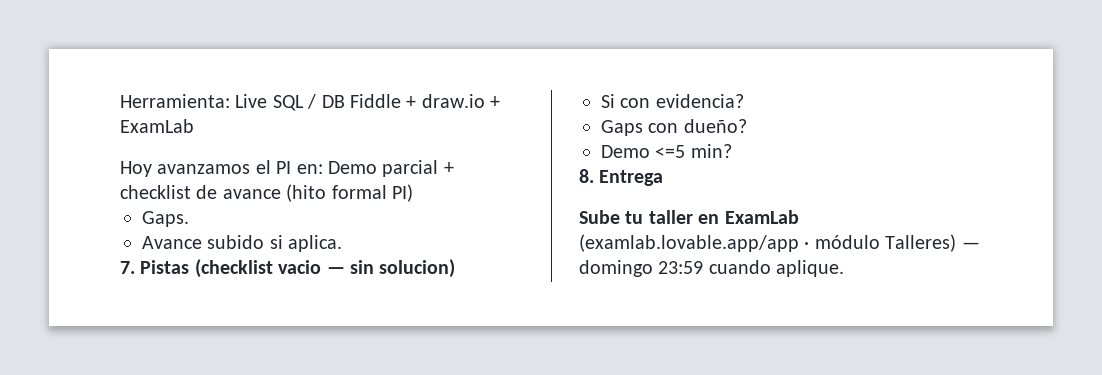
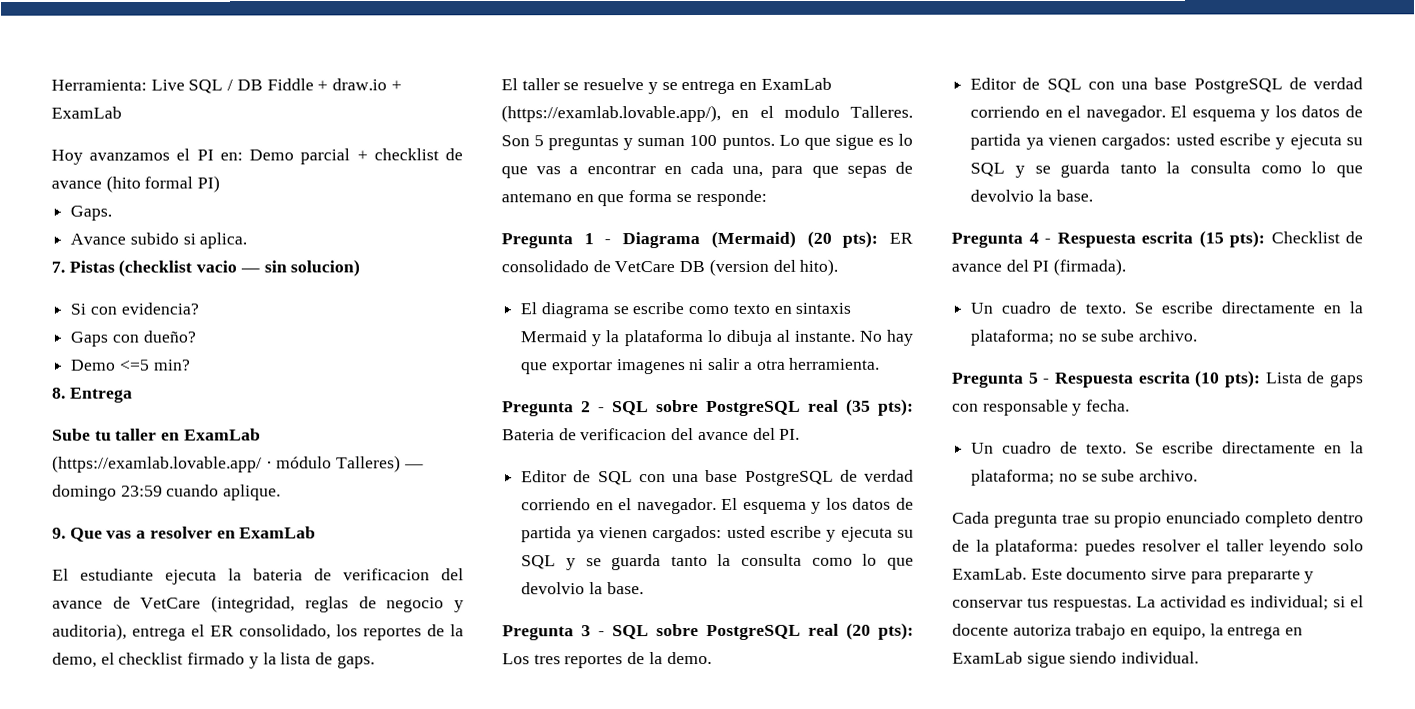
[579,234,799,252] (examlab.lovable.app/app -> [52,455,262,473] (https://examlab.lovable.app/
(845, 268) none -> [52,526,317,542] [52,568,464,585] [52,595,465,613] [52,623,464,641] [52,652,375,669] [501,77,832,95] [501,104,913,123] [501,133,913,151] [501,161,913,179] [501,189,767,207] [501,230,913,249] [501,258,839,276] [520,302,852,319] [520,329,913,347] [521,357,881,375] [502,398,914,417] [502,427,801,441] [521,469,914,486] [521,497,914,515] [521,525,914,543] [521,553,914,571] [521,582,644,595] [502,622,914,641] [502,651,712,669] [970,77,1363,94] [970,105,1363,122] [970,133,1363,150] [970,161,1363,178] [970,189,1093,202] [951,230,1363,248] [951,258,1127,276] [970,301,1363,314] [970,329,1198,346] [952,370,1364,388] [952,399,1131,416] [971,441,1364,454] [971,469,1199,486] [952,511,1364,528] [952,539,1364,556] [952,567,1315,584] [952,595,1364,612] [952,623,1304,640] [952,651,1200,668] // 9. Que vas a resolver en ExamLab // El estudiante ejecuta la bateria de verificacion del avance de VetCare (integridad, reglas de negocio y auditoria), entrega el ER consolidado, los reportes de la demo, el checklist firmado y la lista de gaps. // El taller se resuelve y se entrega en ExamLab (https://examlab.lovable.app/), en el modulo Talleres. Son 5 preguntas y suman 100 puntos. Lo que sigue es lo que vas a encontrar en cada una, para que sepas de antemano en que forma se responde: // Pregunta 1 - Diagrama (Mermaid) (20 pts): ER consolidado de VetCare DB (version del hito). // El diagrama se escribe como texto en sintaxis Mermaid y la plataforma lo dibuja al instante. No hay que exportar imagenes ni salir a otra herramienta. // Pregunta 2 - SQL sobre PostgreSQL real (35 pts): Bateria de verificacion del avance del PI. // Editor de SQL con una base PostgreSQL de verdad corriendo en el navegador. El esquema y los datos de partida ya vienen cargados: usted escribe y ejecuta su SQL y se guarda tanto la consulta como lo que devolvio la base. // Pregunta 3 - SQL sobre PostgreSQL real (20 pts): Los tres reportes de la demo. // Editor de SQL con una base PostgreSQL de verdad corriendo en el navegador. El esquema y los datos de partida ya vienen cargados: usted escribe y ejecuta su SQL y se guarda tanto la consulta como lo que devolvio la base. // Pregunta 4 - Respuesta escrita (15 pts): Checklist de avance del PI (firmada). // Un cuadro de texto. Se escribe directamente en la plataforma; no se sube archivo. // Pregunta 5 - Respuesta escrita (10 pts): Lista de gaps con responsable y fecha. // Un cuadro de texto. Se escribe directamente en la plataforma; no se sube archivo. // Cada pregunta trae su propio enunciado completo dentro de la plataforma: puedes resolver el taller leyendo solo ExamLab. Este documento sirve para prepararte y conservar tus respuestas. La actividad es individual; si el docente autoriza trabajo en equipo, la entrega en ExamLab sigue siendo individual.

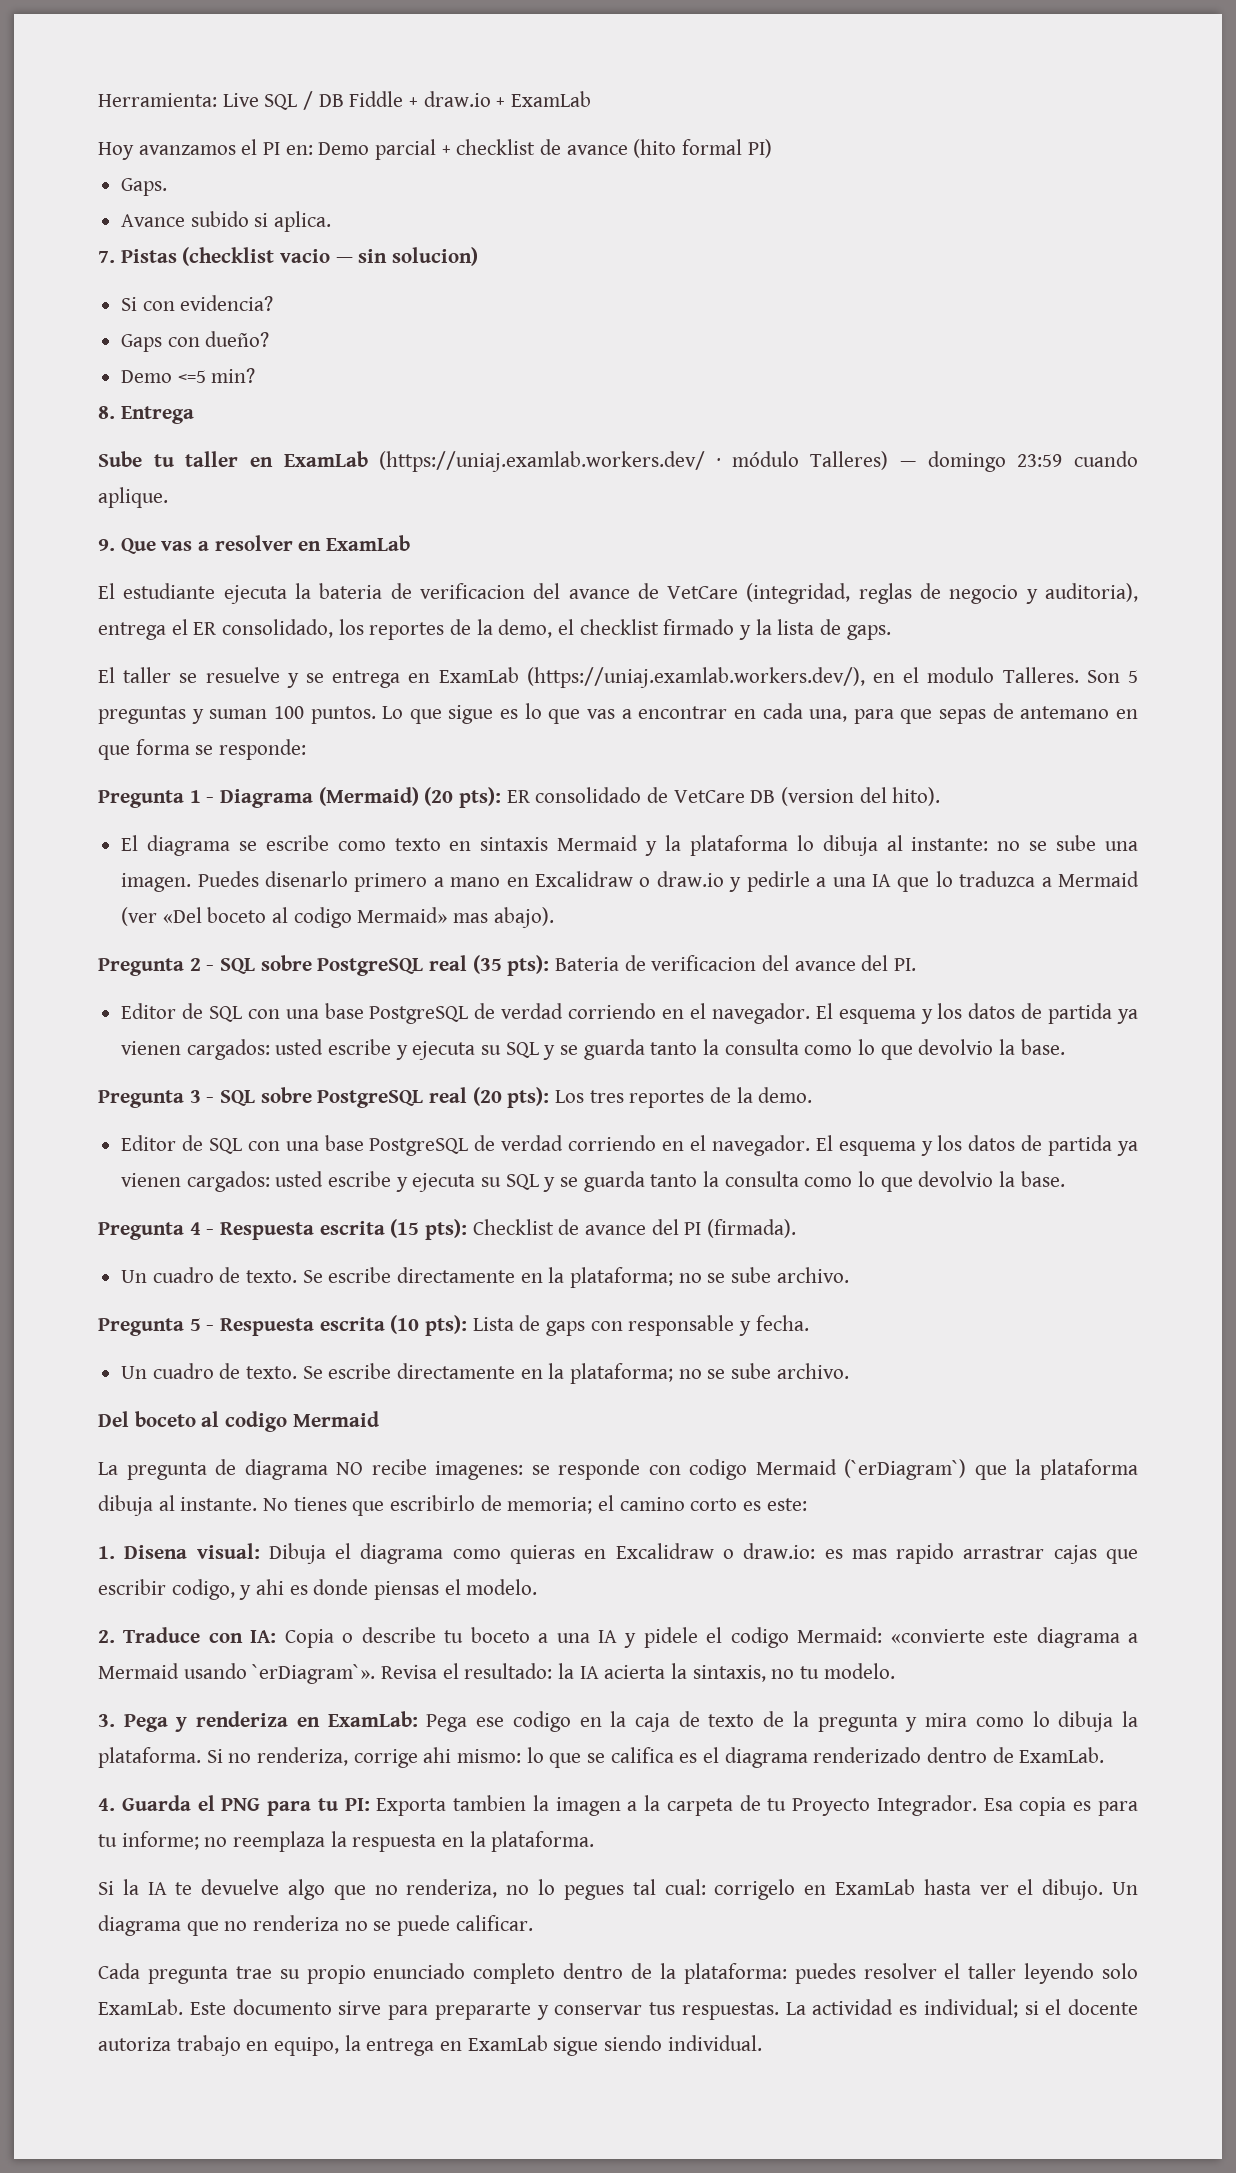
[52,455,262,473] (https://examlab.lovable.app/ -> [379,451,706,472] (https://uniaj.examlab.workers.dev/
[501,104,721,123] (https://examlab.lovable.app/), -> [526,667,865,688] (https://uniaj.examlab.workers.dev/),
[793,329,913,346] [521,357,881,375] instante. No hay que exportar imagenes ni salir a otra herramienta. -> [911,835,1139,851] [121,871,1139,892] [121,907,554,928] instante: no se sube una imagen. Puedes disenarlo primero a mano en Excalidraw o draw.io y pedirle a una IA que lo traduzca a Mermaid (ver «Del boceto al codigo Mermaid» mas abajo).
(1199, 475) none -> [98,1411,379,1432] [98,1459,1138,1480] [98,1495,807,1516] [98,1543,1138,1564] [98,1579,538,1600] [98,1627,1139,1648] [98,1663,895,1684] [98,1711,1139,1732] [98,1747,1105,1768] [98,1795,1139,1816] [98,1831,595,1852] [98,1879,1139,1900] [98,1915,533,1936] // Del boceto al codigo Mermaid // La pregunta de diagrama NO recibe imagenes: se responde con codigo Mermaid (`erDiagram`) que la plataforma dibuja al instante. No tienes que escribirlo de memoria; el camino corto es este: // 1. Disena visual: Dibuja el diagrama como quieras en Excalidraw o draw.io: es mas rapido arrastrar cajas que escribir codigo, y ahi es donde piensas el modelo. // 2. Traduce con IA: Copia o describe tu boceto a una IA y pidele el codigo Mermaid: «convierte este diagrama a Mermaid usando `erDiagram`». Revisa el resultado: la IA acierta la sintaxis, no tu modelo. // 3. Pega y renderiza en ExamLab: Pega ese codigo en la caja de texto de la pregunta y mira como lo dibuja la plataforma. Si no renderiza, corrige ahi mismo: lo que se califica es el diagrama renderizado dentro de ExamLab. // 4. Guarda el PNG para tu PI: Exporta tambien la imagen a la carpeta de tu Proyecto Integrador. Esa copia es para tu informe; no reemplaza la respuesta en la plataforma. // Si la IA te devuelve algo que no renderiza, no lo pegues tal cual: corrigelo en ExamLab hasta ver el dibujo. Un diagrama que no renderiza no se puede calificar.

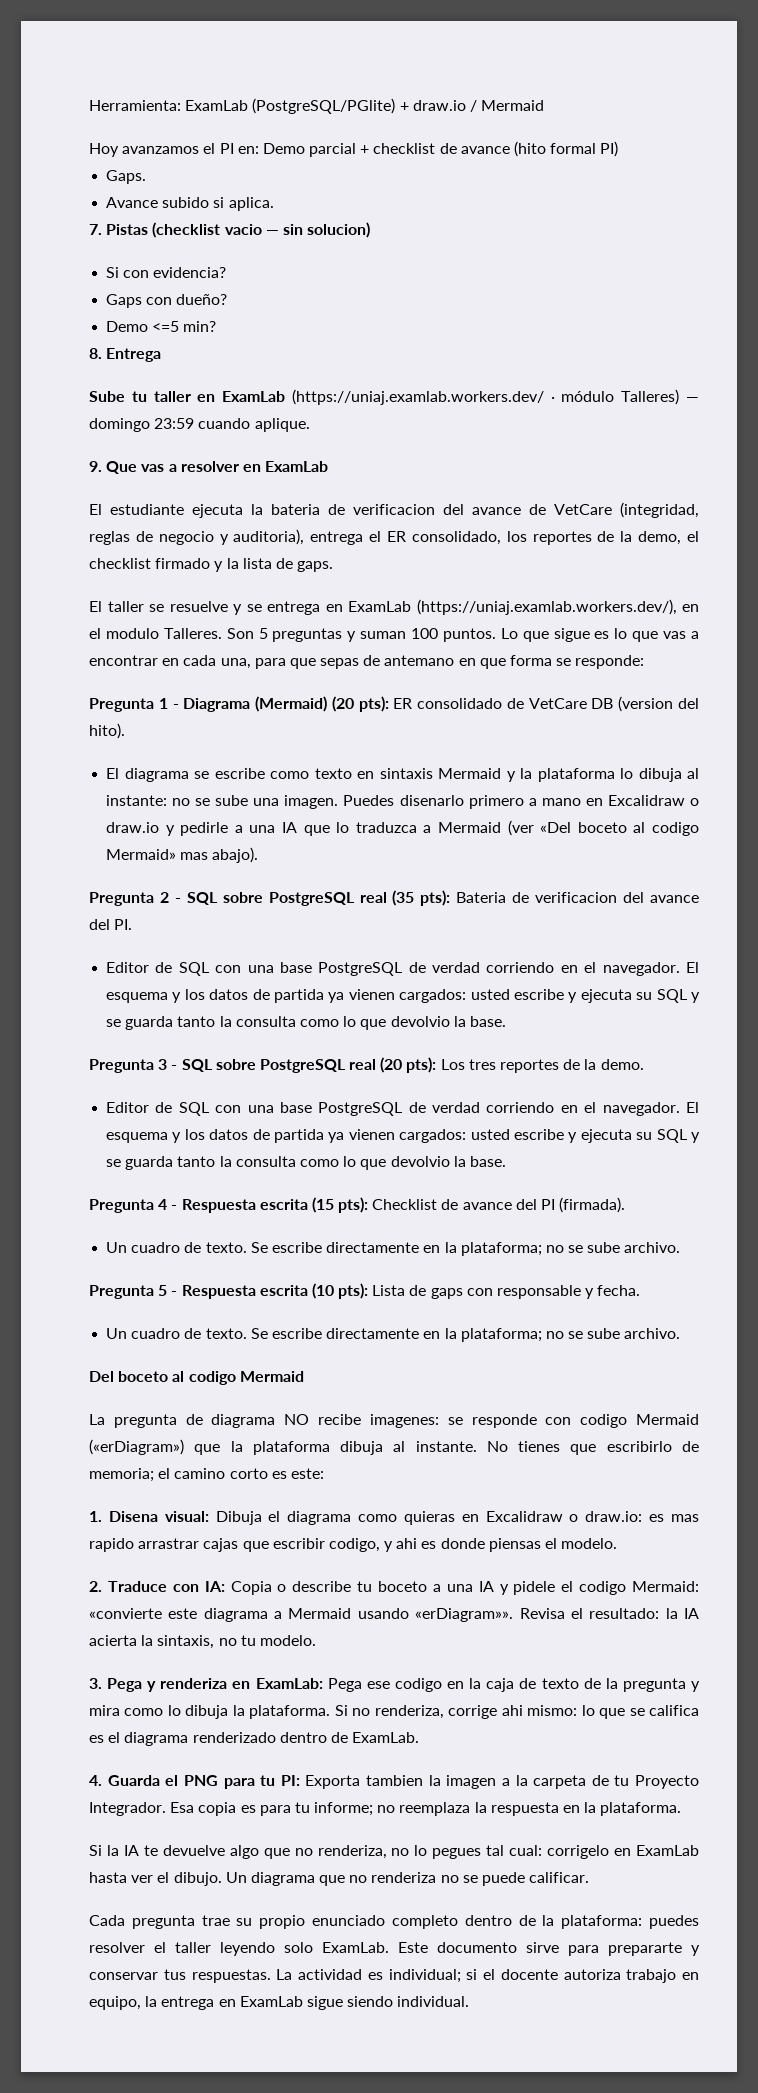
[222,91,592,110] Live SQL / DB Fiddle + draw.io + ExamLab -> [185,98,545,114] ExamLab (PostgreSQL/PGlite) + draw.io / Mermaid
[844,1459,967,1480] (`erDiagram`) -> [89,1439,184,1455] («erDiagram»)
[252,1664,376,1684] `erDiagram`». -> [415,1608,514,1622] «erDiagram»».

